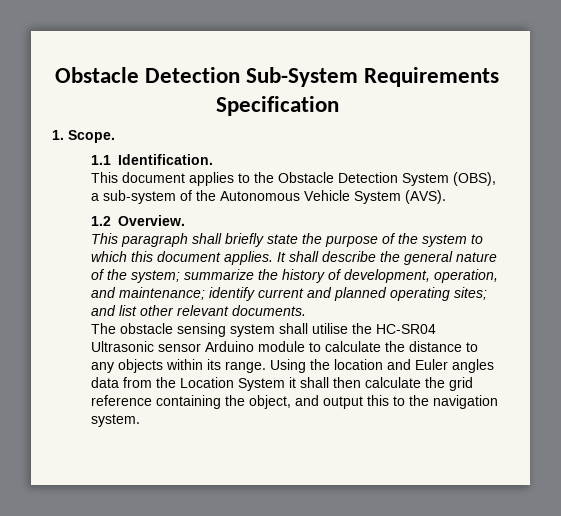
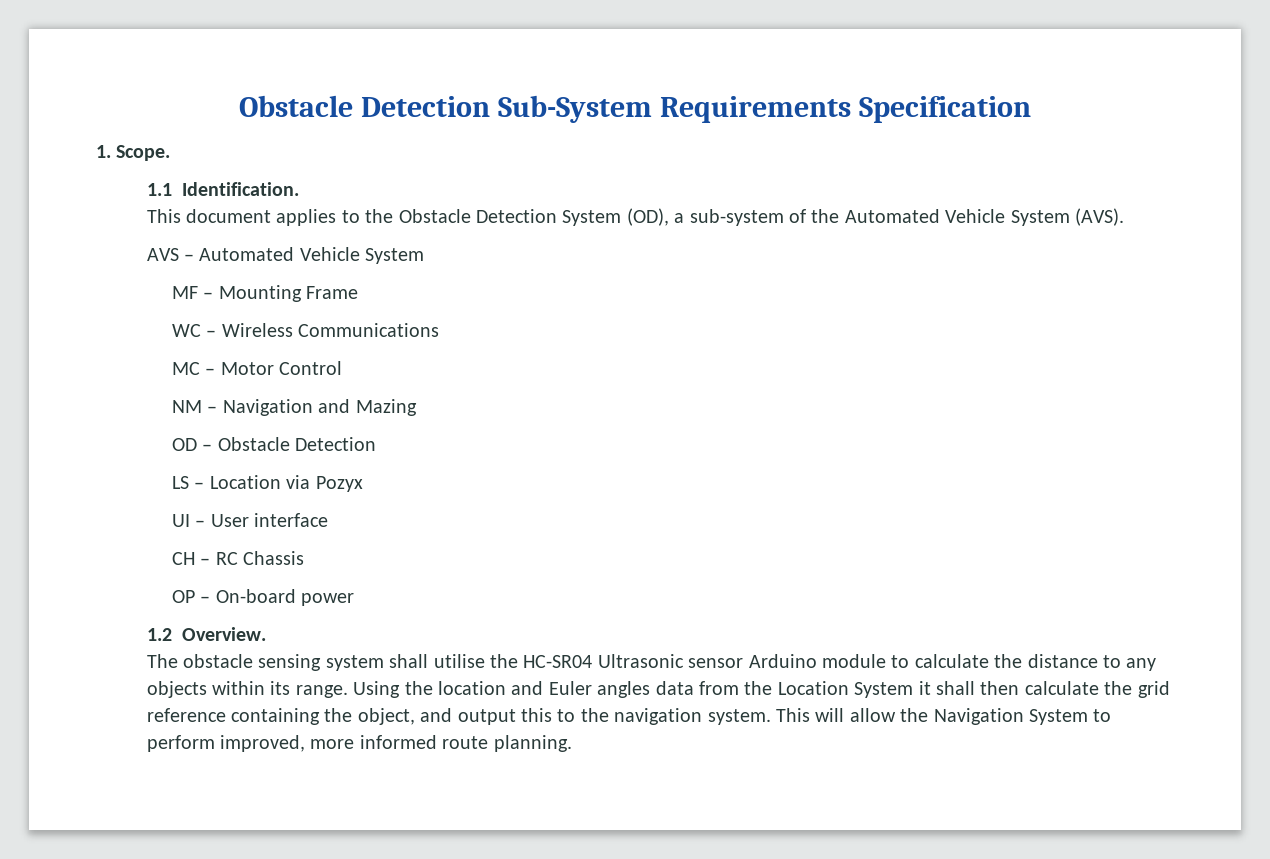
[453,172,497,186] (OBS), -> [626,208,669,226] (OD),
[220,191,301,201] Autonomous -> [844,209,940,223] Automated
[91,215,186,226] [91,233,484,247] [91,251,498,265] [91,269,499,283] [91,287,488,301] [91,305,307,316] 1.2 Overview. // This paragraph shall briefly state the purpose of the system to which this document applies. It shall describe the general nature of the system; summarize the history of development, operation, and maintenance; identify current and planned operating sites; and list other relevant documents. -> [146,247,425,264] [171,285,359,302] [171,323,440,337] [171,361,343,375] [171,399,417,416] [171,437,377,451] [171,475,363,492] [171,513,329,527] [171,551,305,565] [171,589,355,606] [146,627,266,641] AVS – Automated Vehicle System // MF – Mounting Frame // WC – Wireless Communications // MC – Motor Control // NM – Navigation and Mazing // OD – Obstacle Detection // LS – Location via Pozyx // UI – User interface // CH – RC Chassis // OP – On-board power // 1.2 Overview.
(141, 420) none -> [776,708,1112,725] [146,735,572,752] This will allow the Navigation System to perform improved, more informed route planning.

